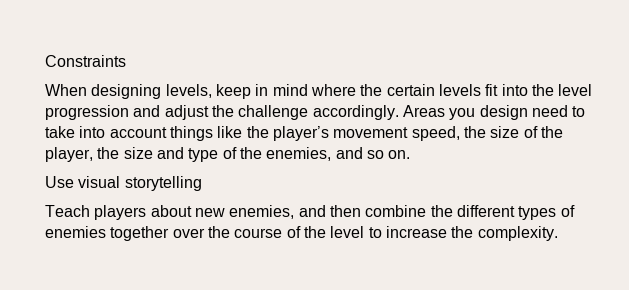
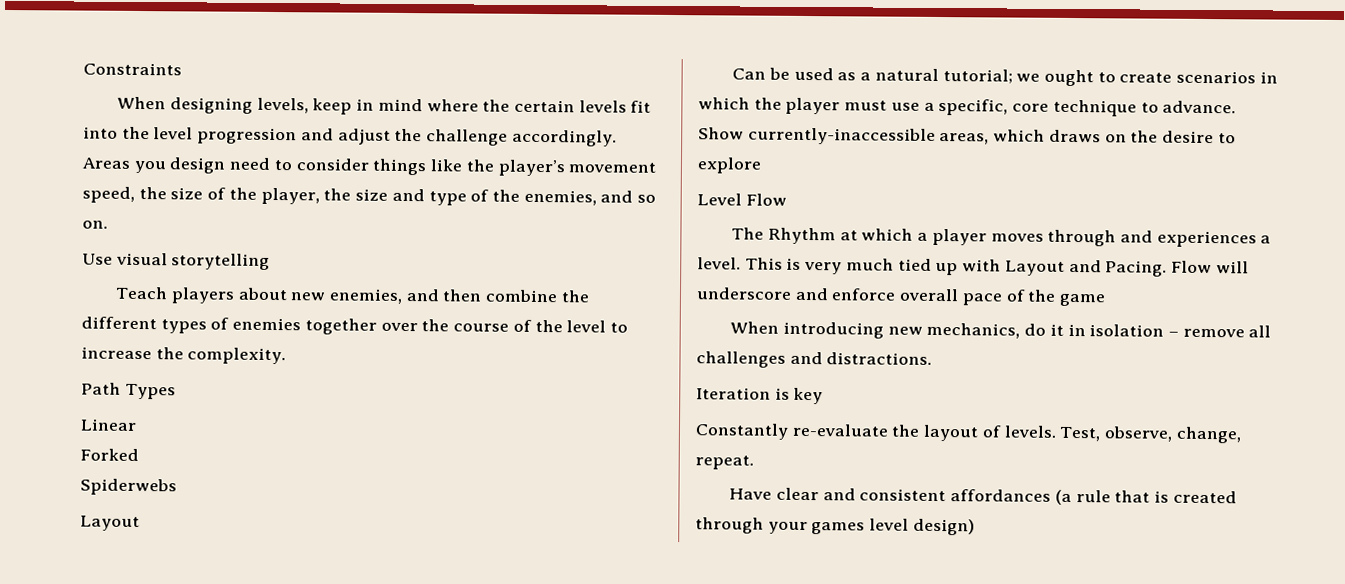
[45,126,167,138] take into account -> [295,158,369,171] consider
(558, 233) none -> [81,382,176,400] [80,418,137,431] [80,448,139,461] [80,478,177,496] [80,515,140,532] [732,67,1278,87] [698,97,1237,117] [698,127,1236,145] [697,157,762,174] [697,193,787,206] [731,227,1272,248] [697,257,1249,277] [696,287,1106,307] [730,321,1272,339] [696,351,933,368] [696,387,824,405] [695,423,1242,444] [695,455,754,470] [729,487,1237,505] [695,517,975,536] // Path Types // Linear // Forked // Spiderwebs // Layout // Can be used as a natural tutorial; we ought to create scenarios in which the player must use a specific, core technique to advance. Show currently-inaccessible areas, which draws on the desire to explore // Level Flow // The Rhythm at which a player moves through and experiences a level. This is very much tied up with Layout and Pacing. Flow will underscore and enforce overall pace of the game // When introducing new mechanics, do it in isolation – remove all challenges and distractions. // Iteration is key // Constantly re-evaluate the layout of levels. Test, observe, change, repeat. // Have clear and consistent affordances (a rule that is created through your games level design)

